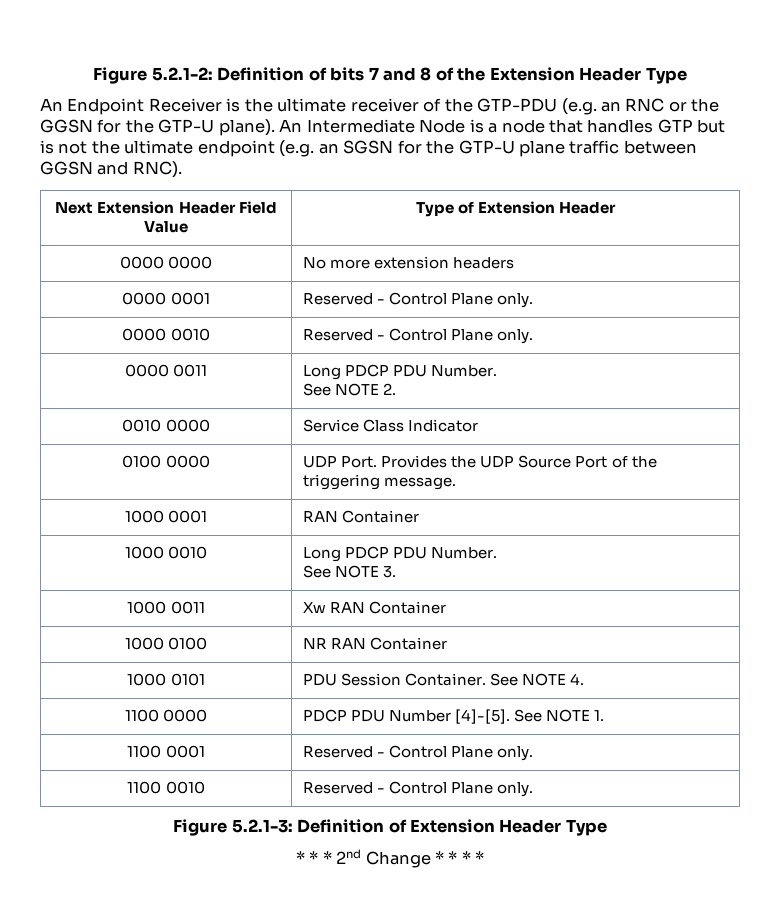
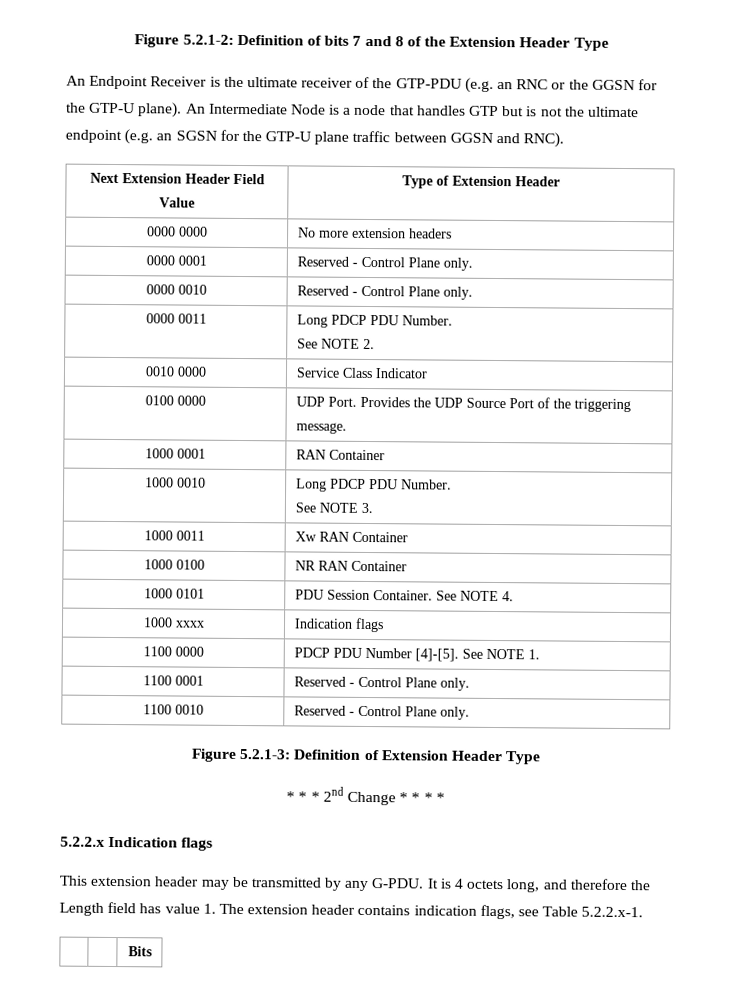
(585, 679) none -> [142,617,205,628] [293,617,384,633] // 1000 xxxx | Indication flags
(485, 857) none -> [60,836,214,851] [59,875,651,893] [59,901,644,920] [127,946,153,957] // 5.2.2.x Indication flags // This extension header may be transmitted by any G-PDU. It is 4 octets long, and therefore the Length field has value 1. The extension header contains indication flags, see Table 5.2.2.x-1. // | | Bits

